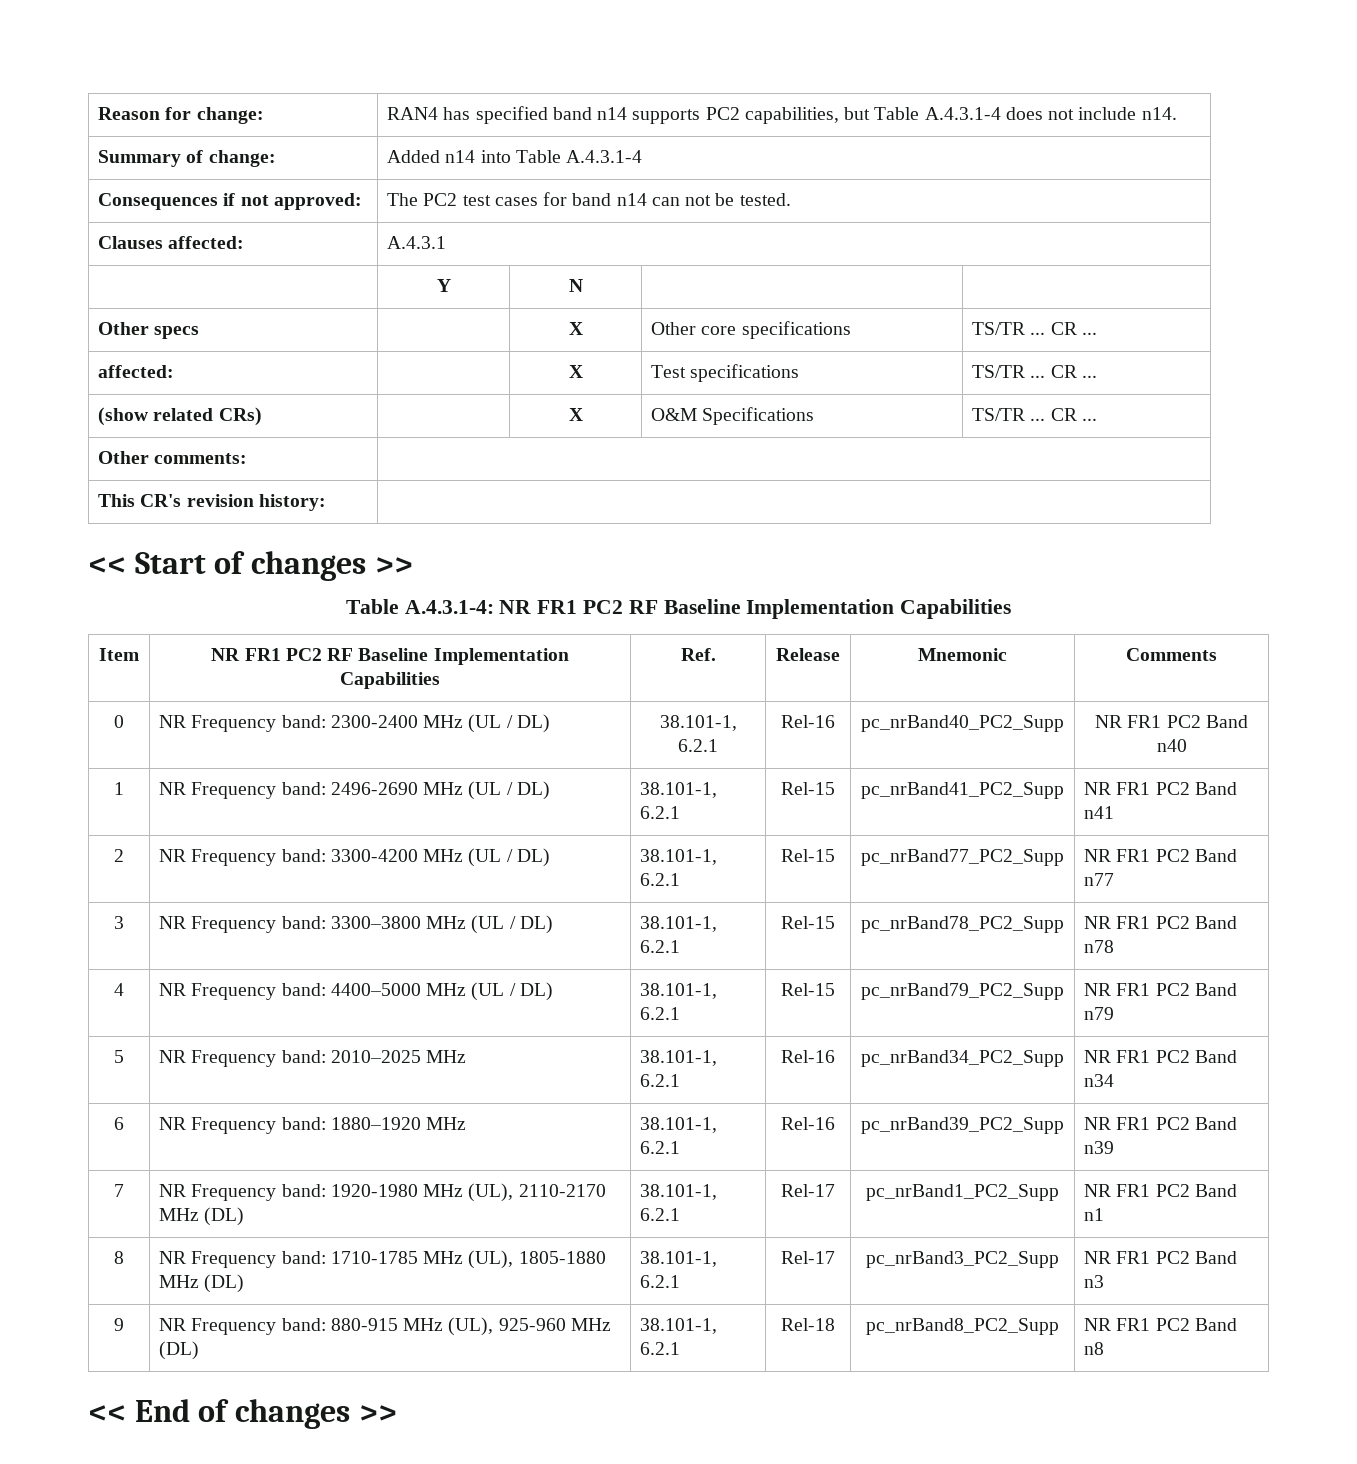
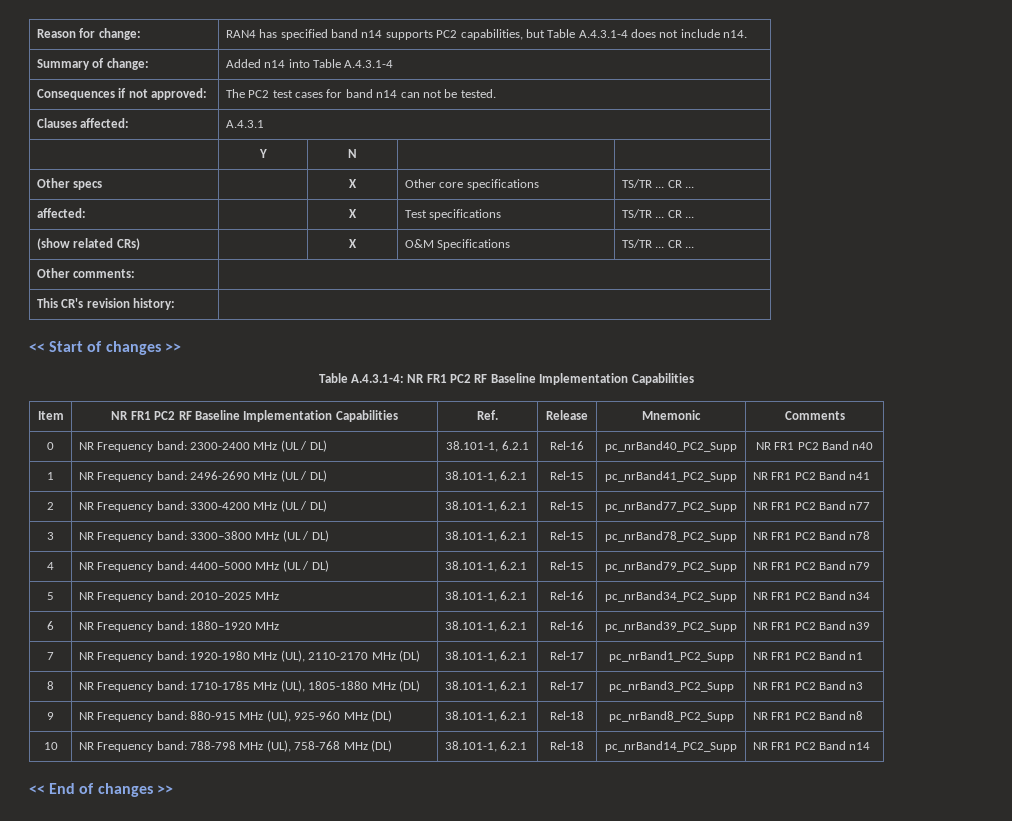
(1105, 1348) none -> [43,742,58,750] [78,740,392,752] [444,741,528,752] [550,741,584,750] [605,741,738,752] [752,741,871,750] // 10 | NR Frequency band: 788-798 MHz (UL), 758-768 MHz (DL) | 38.101-1, 6.2.1 | Rel-18 | pc_nrBand14_PC2_Supp | NR FR1 PC2 Band n14

